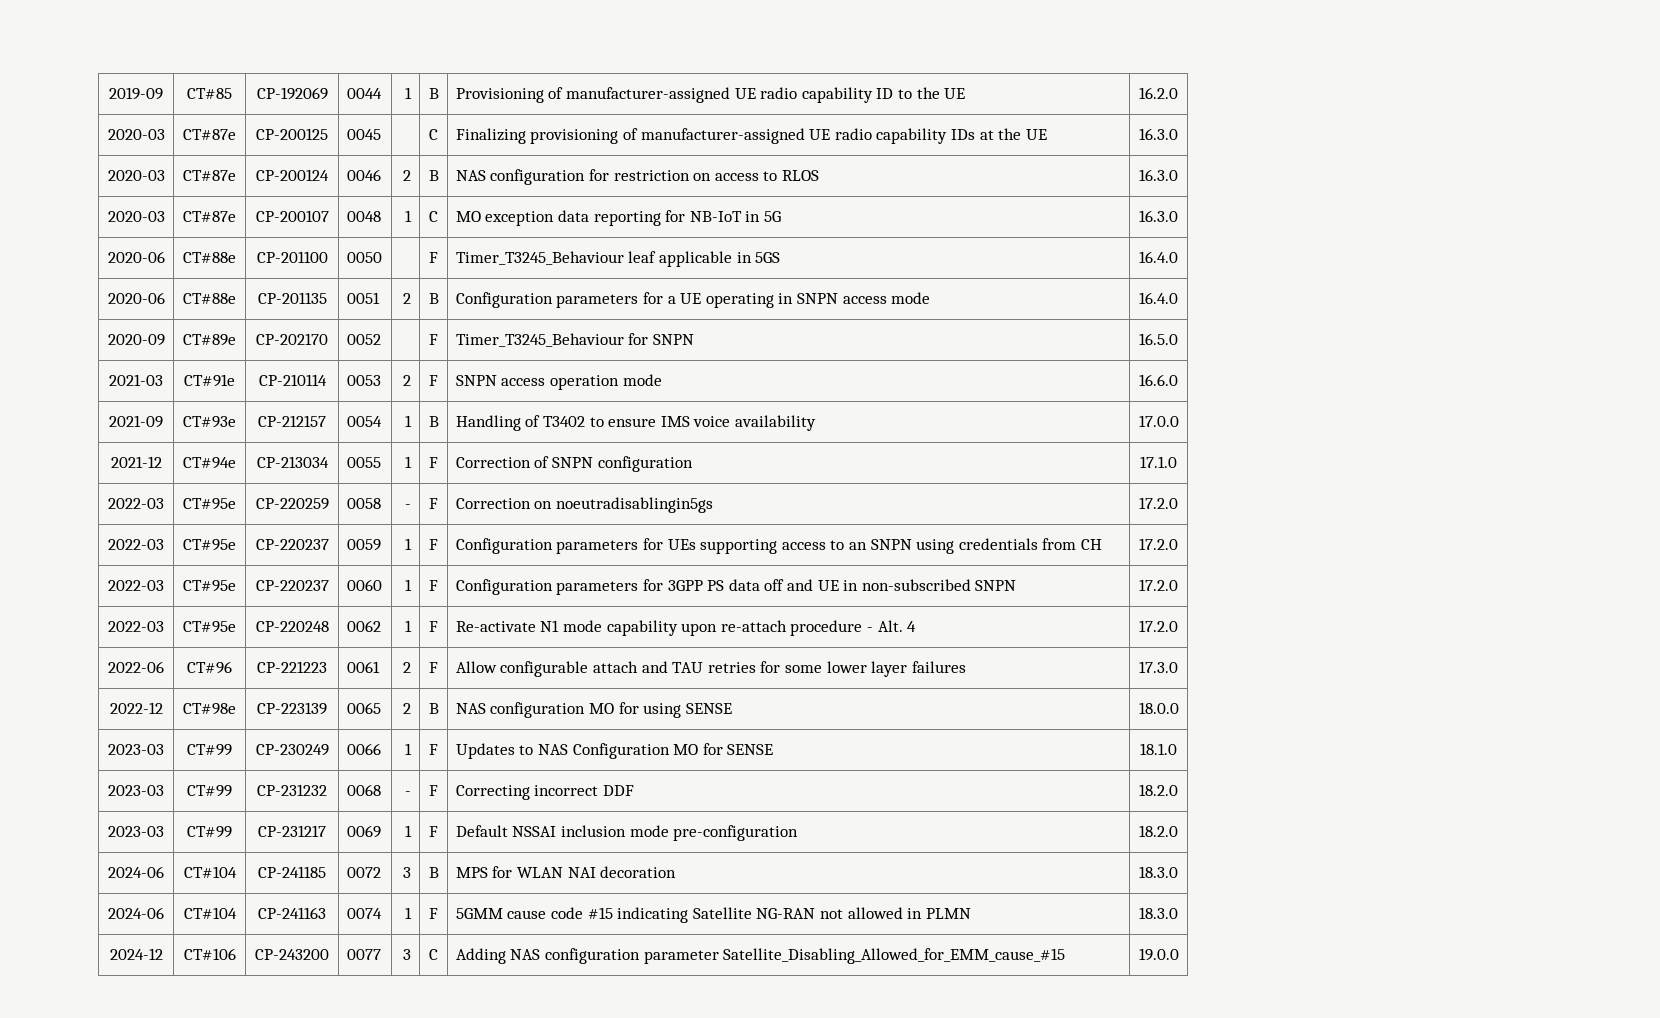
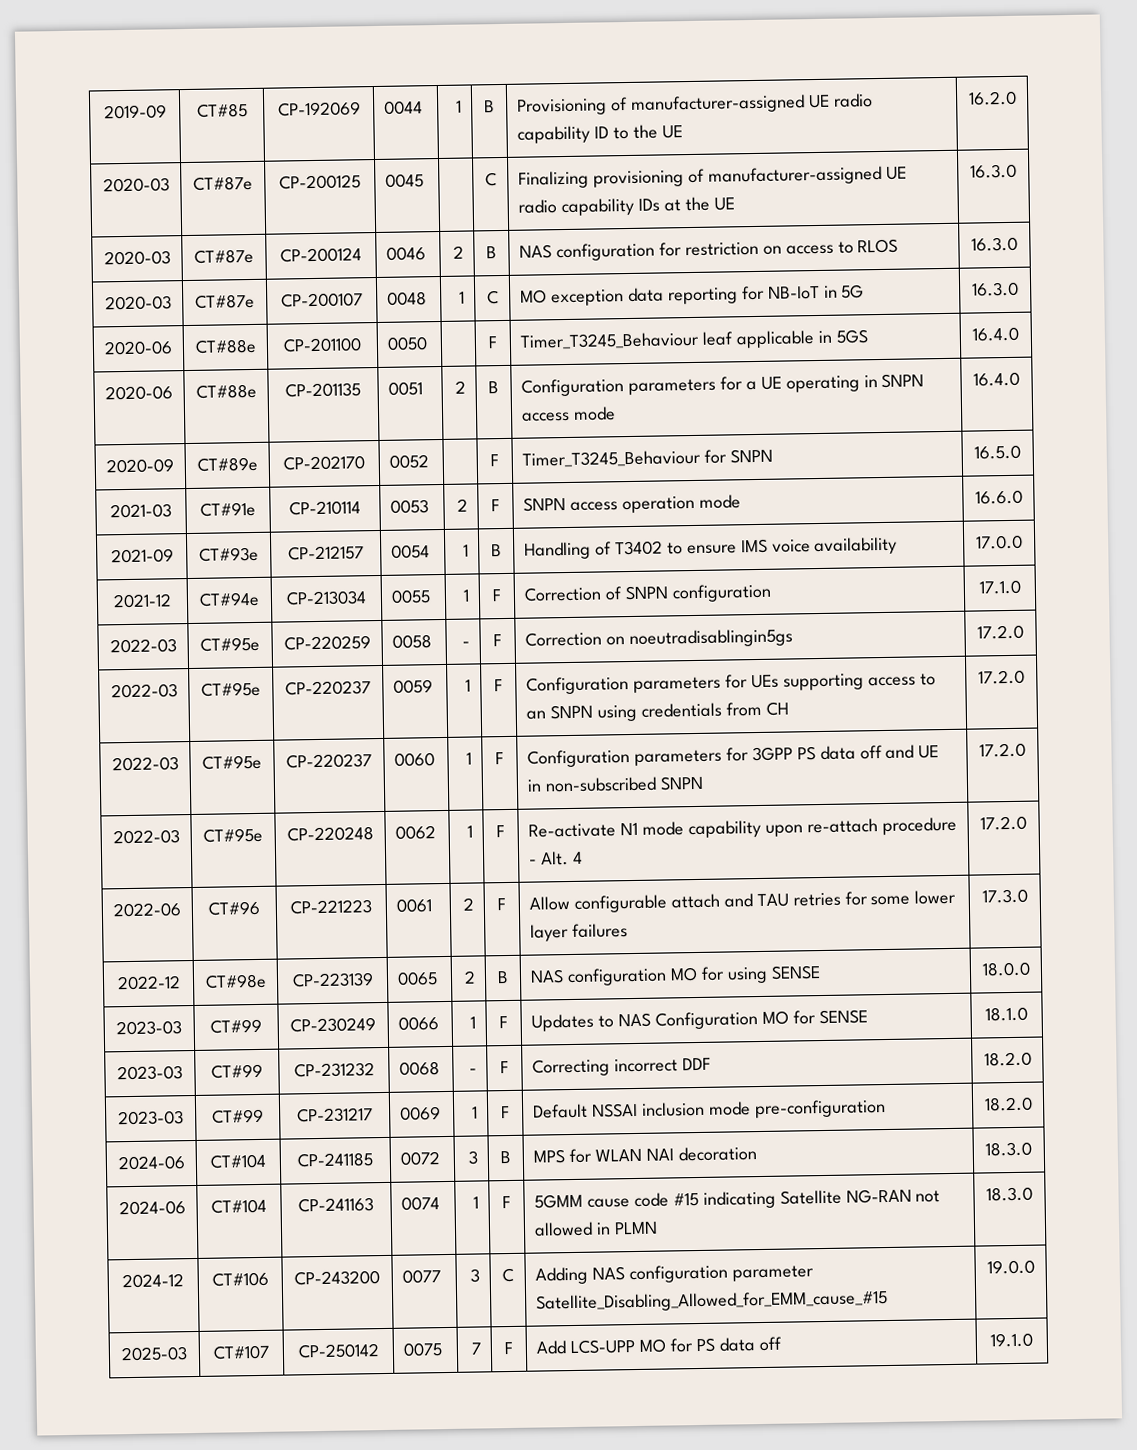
(1179, 954) none -> [121,1346,188,1362] [213,1344,270,1360] [297,1343,380,1359] [403,1342,444,1357] [470,1342,481,1355] [504,1341,513,1355] [536,1336,782,1355] [990,1332,1033,1348] // 2025-03 | CT#107 | CP-250142 | 0075 | 7 | F | Add LCS-UPP MO for PS data off | 19.1.0

